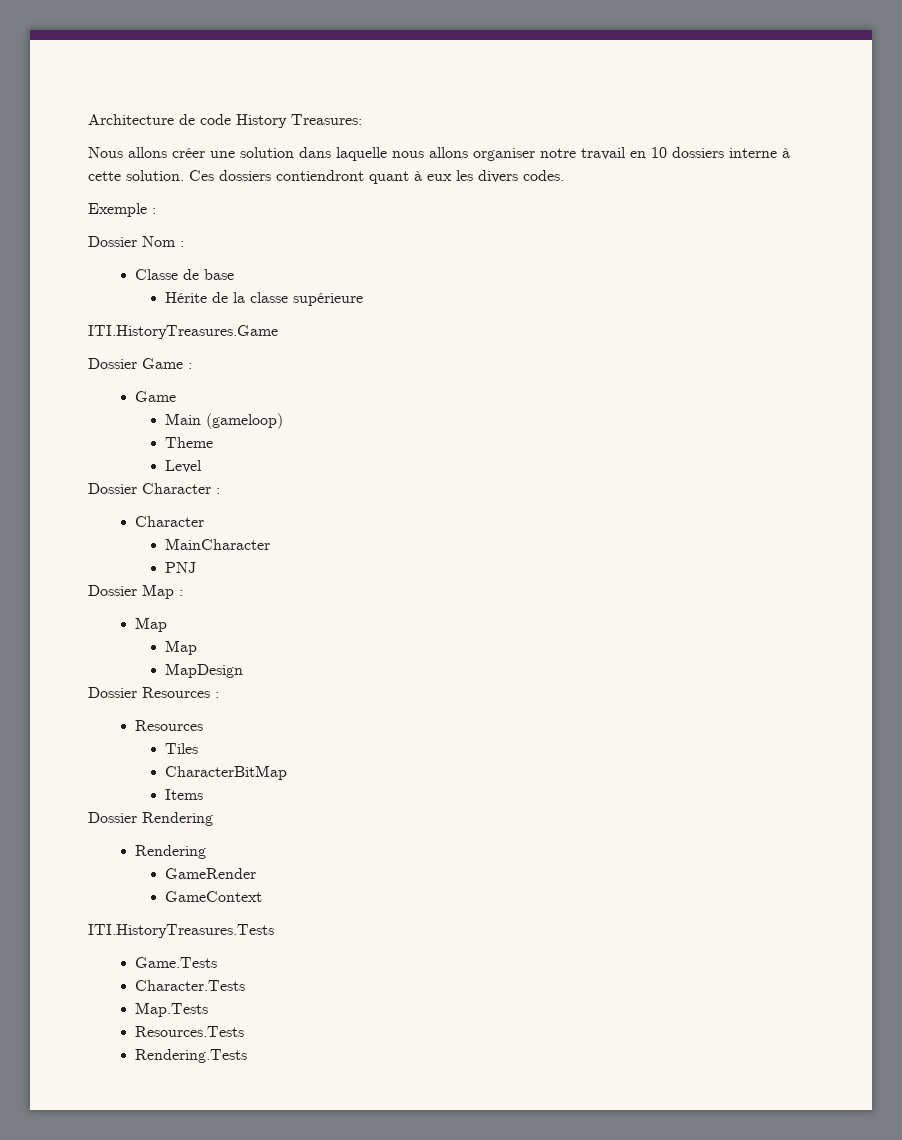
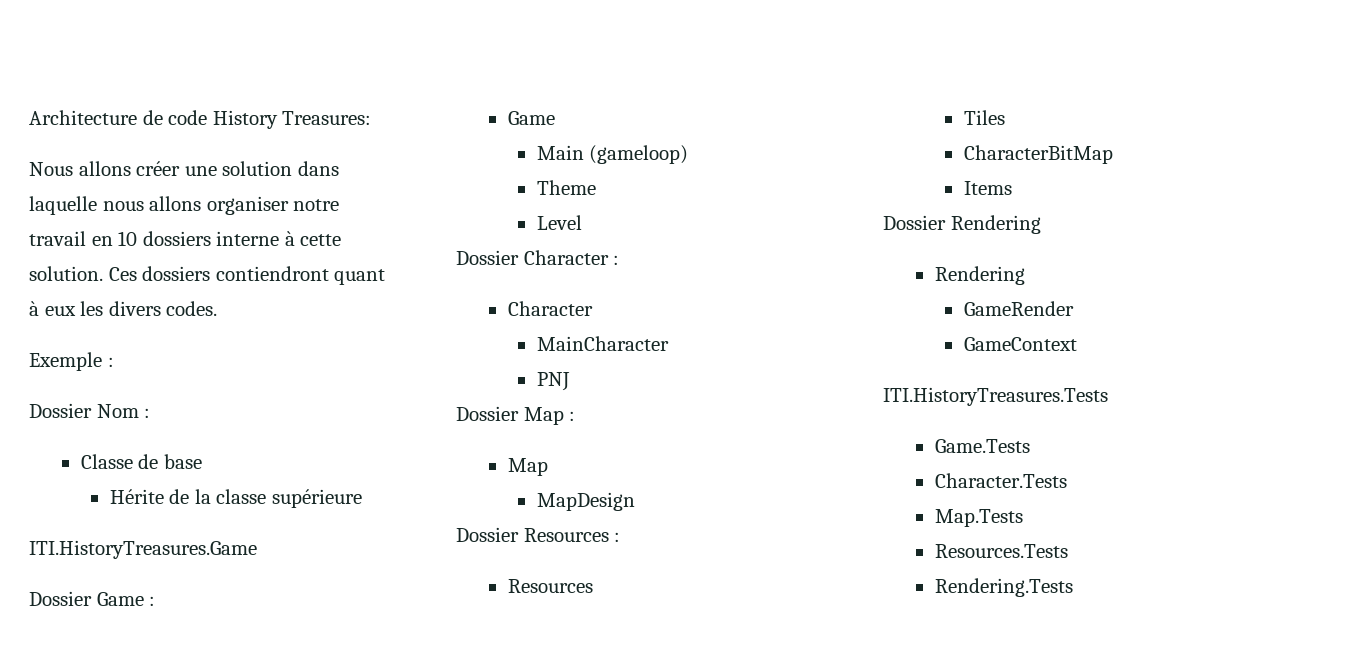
[165,640,198,655] // Map -> (548, 467) none

